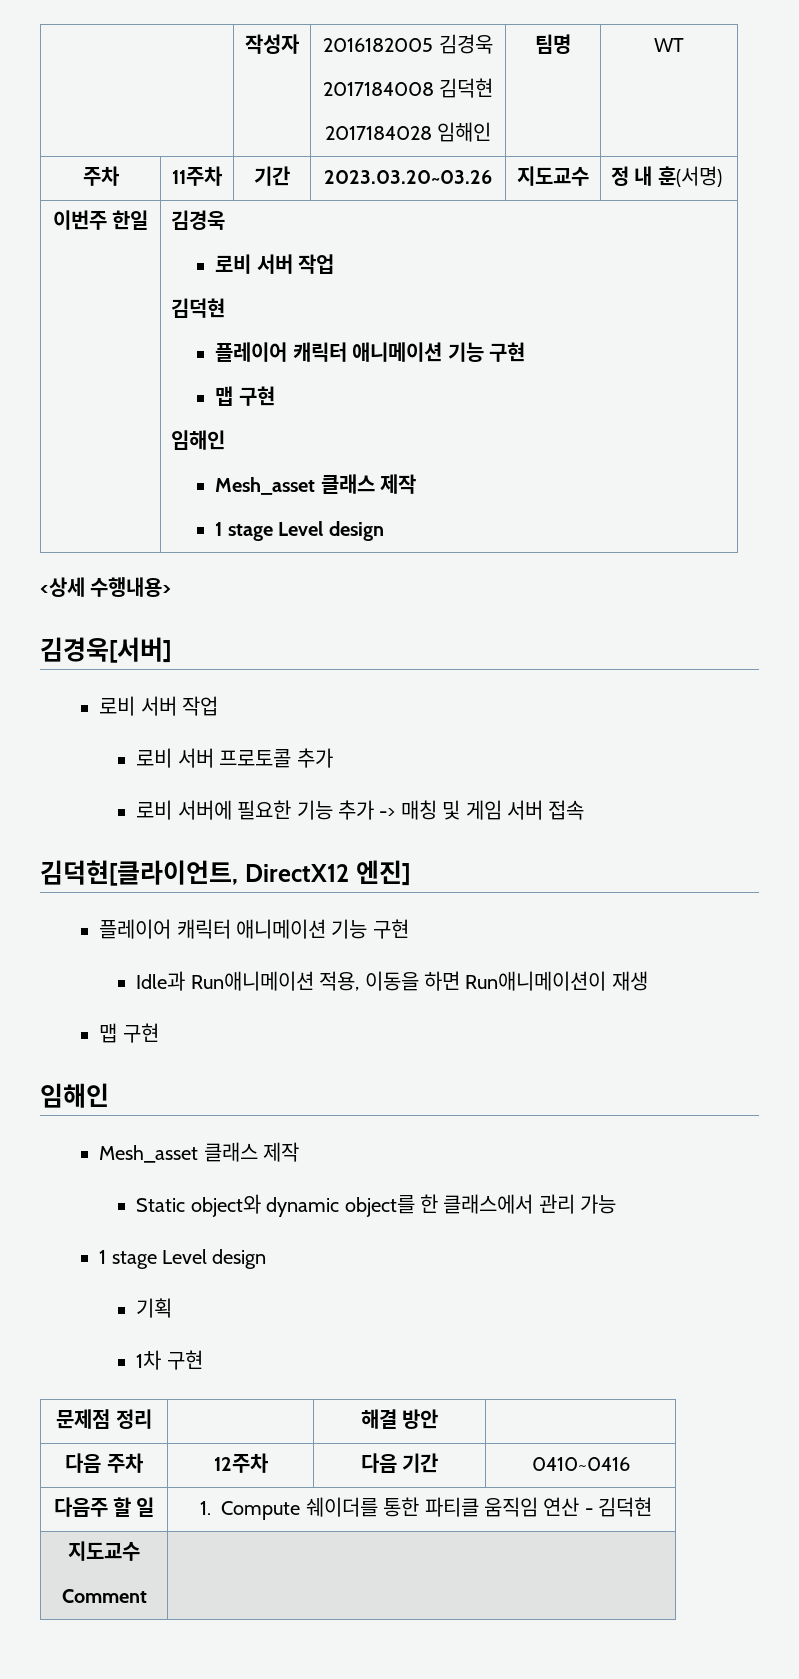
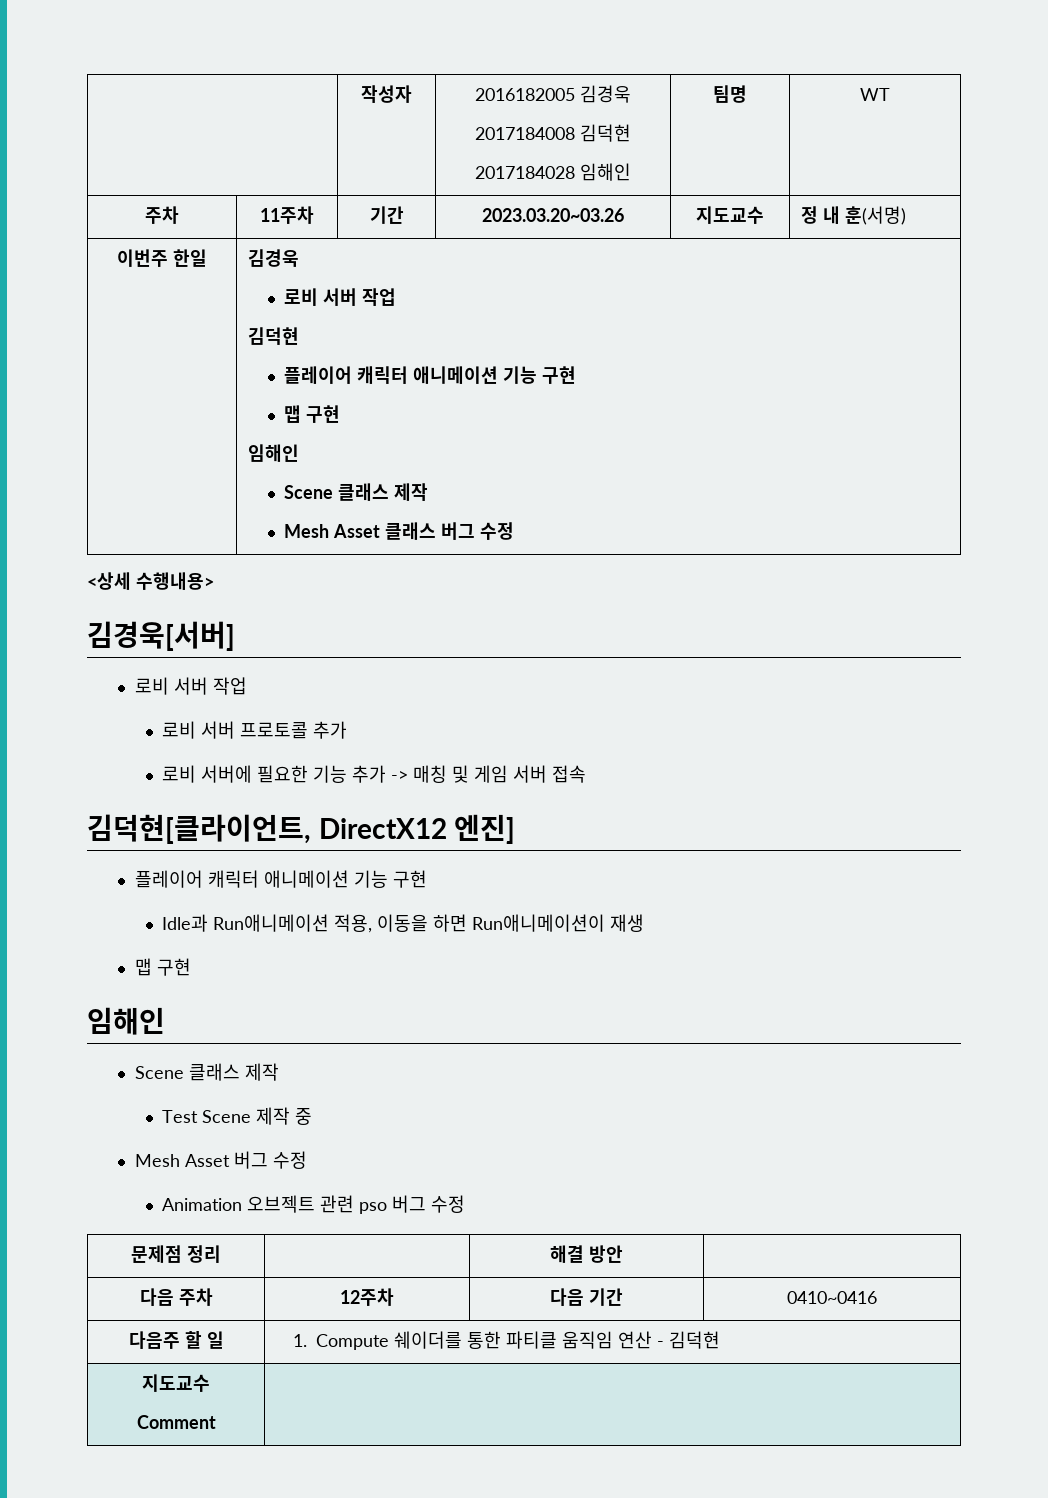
[215,474,417,495] [215,521,384,541] Mesh_asset 클래스 제작 // 1 stage Level design -> [284,483,429,501] [284,522,515,540] Scene 클래스 제작 // Mesh Asset 클래스 버그 수정
[99,1142,299,1163] [136,1194,617,1217] [99,1249,267,1269] [136,1298,173,1318] [136,1350,203,1370] Mesh_asset 클래스 제작 // Static object와 dynamic object를 한 클래스에서 관리 가능 // 1 stage Level design // 기획 // 1차 구현 -> [134,1063,279,1081] [162,1107,313,1125] [134,1151,307,1169] [162,1195,466,1214] Scene 클래스 제작 // Test Scene 제작 중 // Mesh Asset 버그 수정 // Animation 오브젝트 관련 pso 버그 수정

